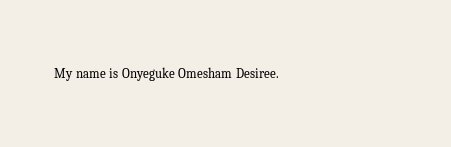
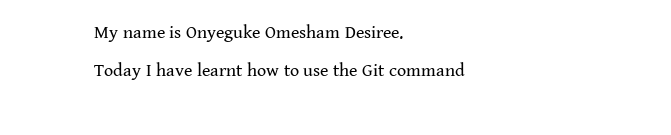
(279, 73) none -> [94,62,465,80] // Today I have learnt how to use the Git command

